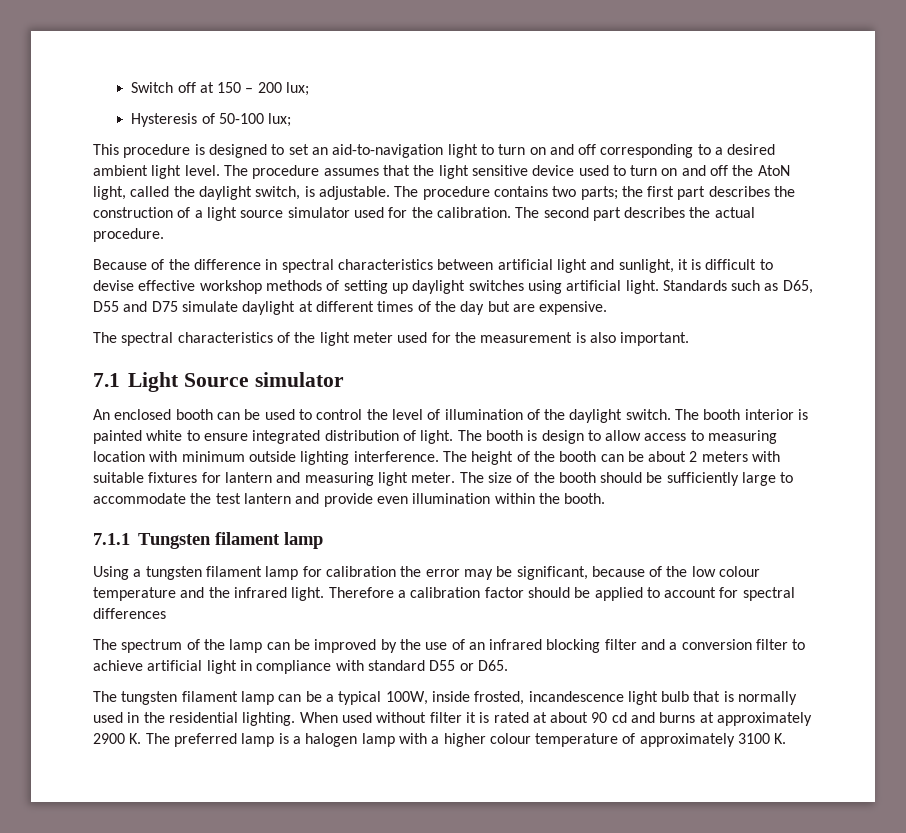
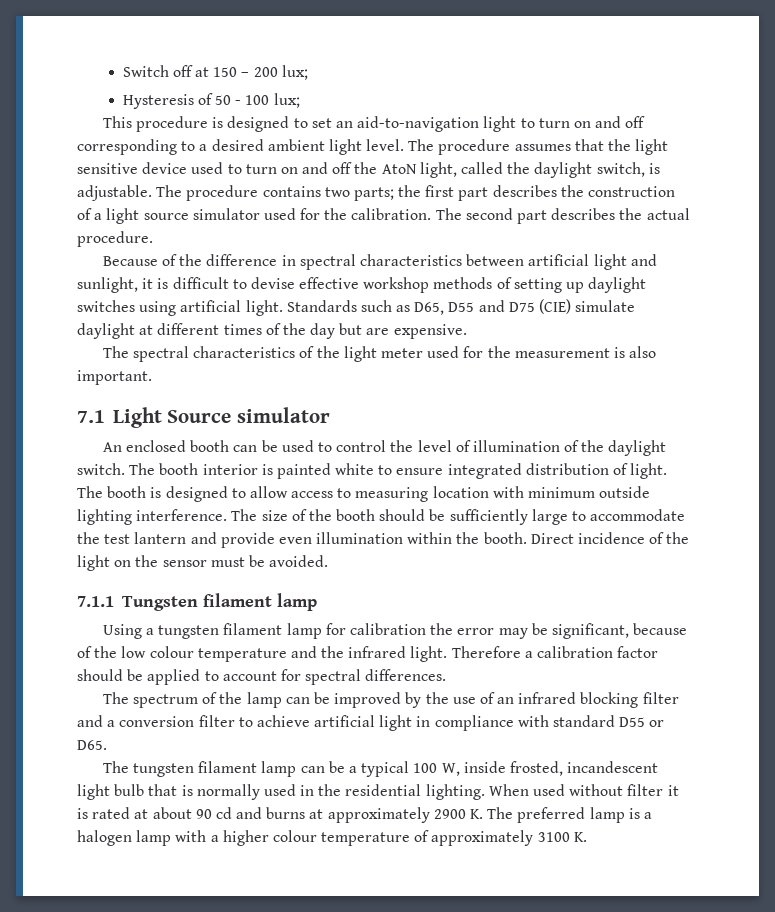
[218,113,264,124] 50-100 -> [215,95,270,105] 50 - 100
(178, 306) none -> [539,299,572,314] (CIE)
[541,430,584,444] design -> [165,486,228,502] designed
[471,451,781,465] [93,472,484,486] height of the booth can be about 2 meters with suitable fixtures for lantern and measuring light meter. The -> (258, 515) none
(606, 498) none -> [530,532,690,544] [77,555,329,571] Direct incidence of the light on the sensor must be avoided.
[93,608,166,619] differences -> [365,669,447,681] differences.
[385,691,428,705] 100W, -> [413,763,460,776] 100 W,
[528,691,624,702] incandescence -> [567,761,659,773] incandescent

